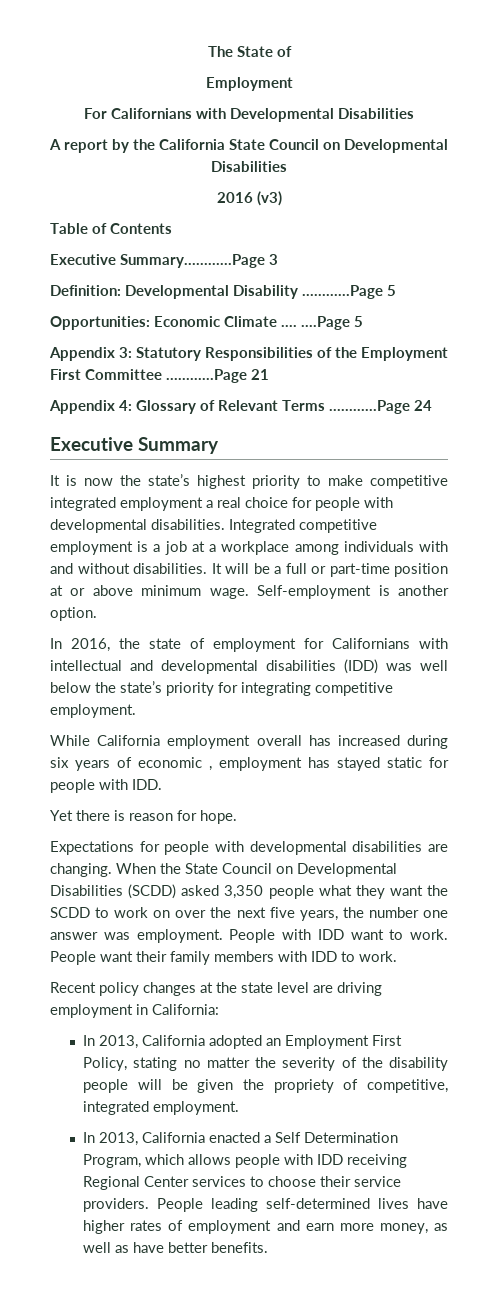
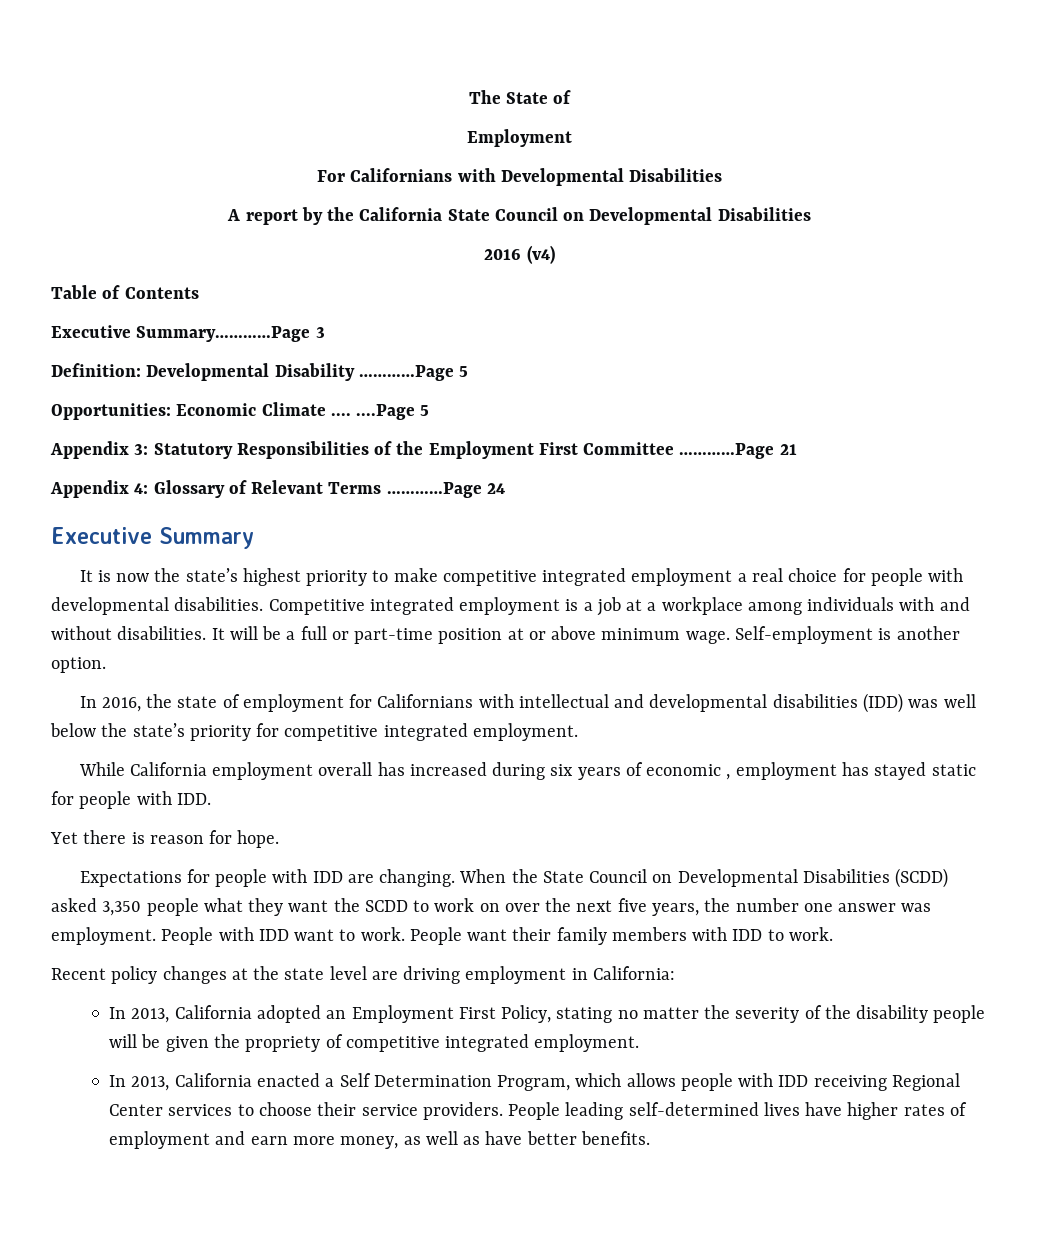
[256,191,282,206] (v3) -> [526,245,555,264] (v4)
[229,519,377,533] Integrated competitive -> [268,597,454,615] Competitive integrated
[241,682,393,696] integrating competitive -> [284,723,468,741] competitive integrated
[249,841,423,855] developmental disabilities -> [312,871,343,883] IDD
[367,1079,448,1093] competitive, -> [345,1036,440,1052] competitive

